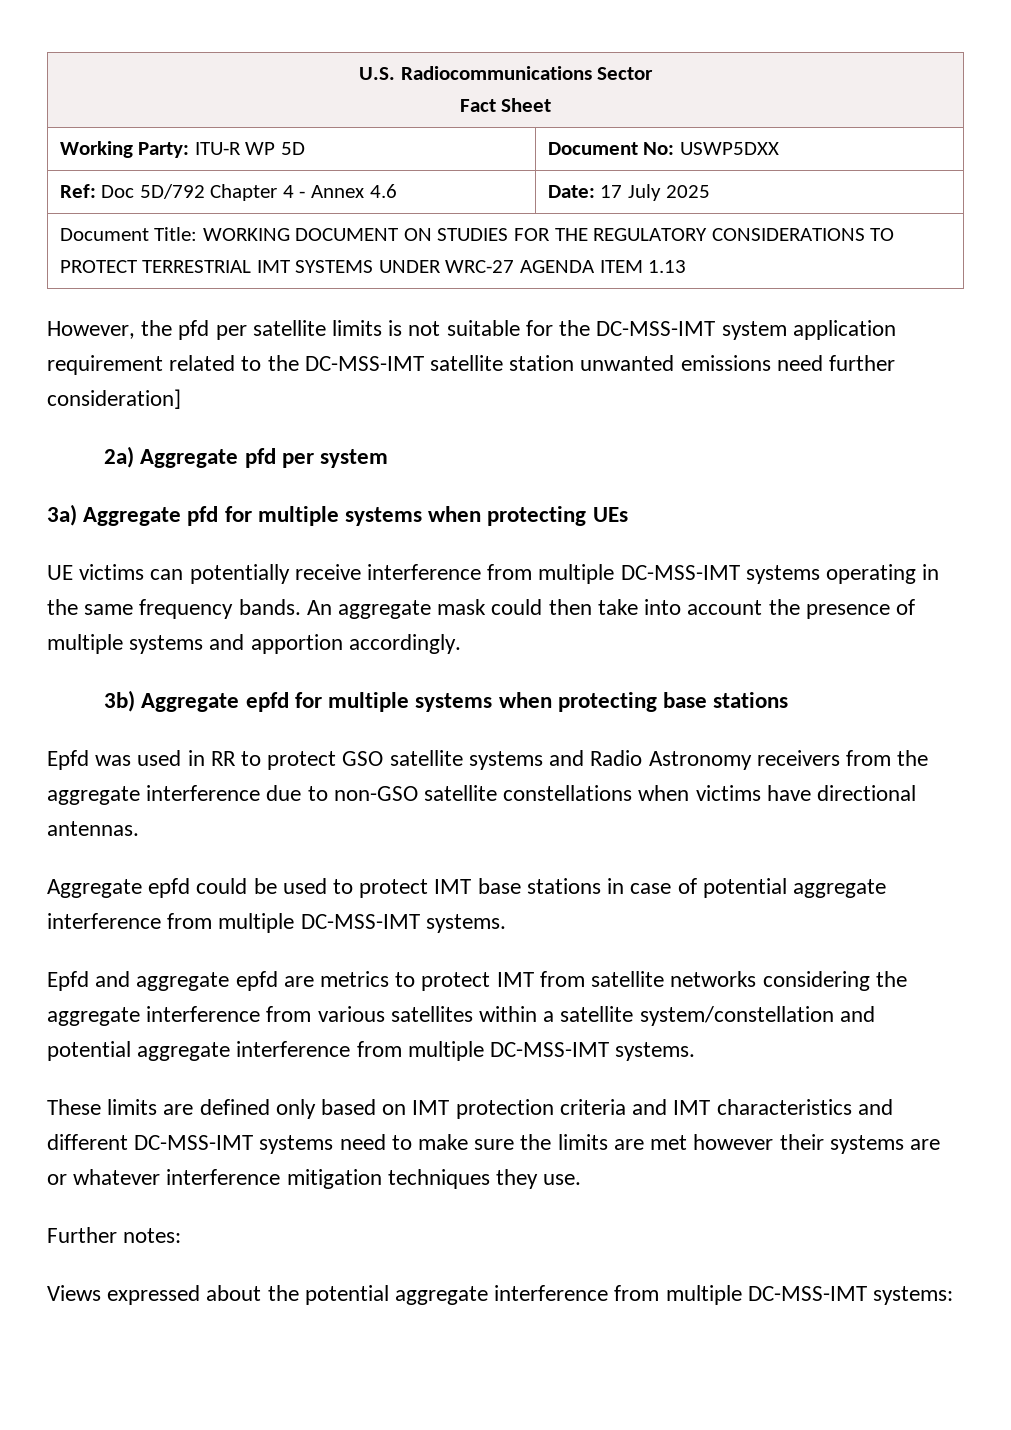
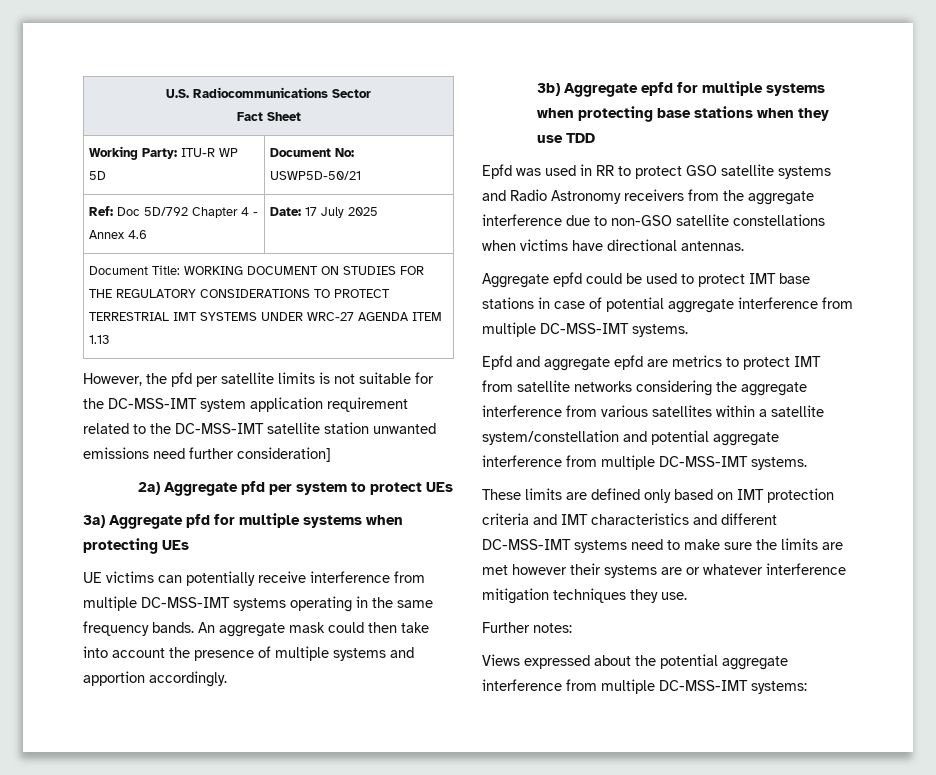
[679,142,779,155] USWP5DXX -> [270,171,362,180] USWP5D-50/21
(389, 458) none -> [351,482,454,495] to protect UEs
(789, 700) none -> [757,108,830,121] [537,133,596,143] when they use TDD

